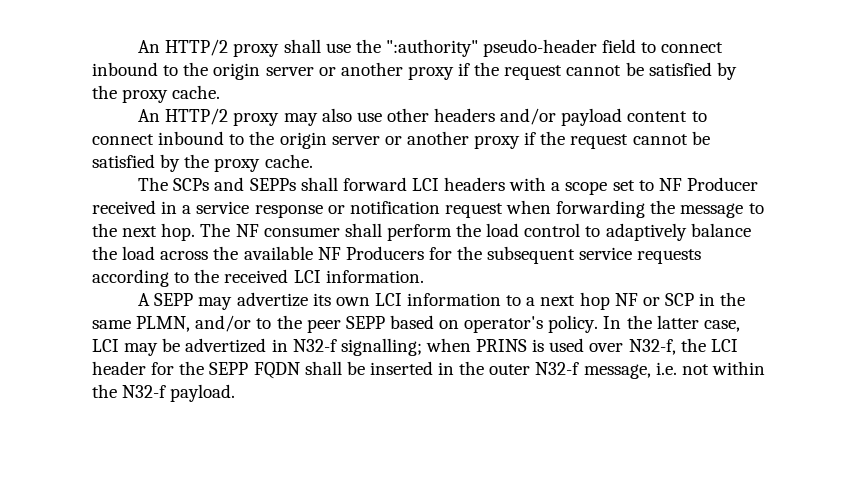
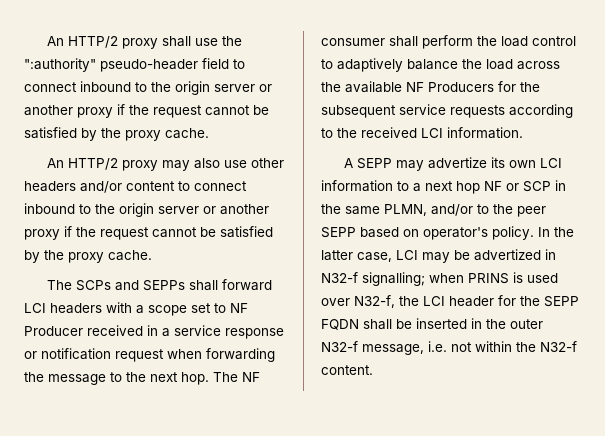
[561,108,623,126] payload -> (122, 187) none
[170,384,236,402] payload. -> [321,365,373,375] content.

